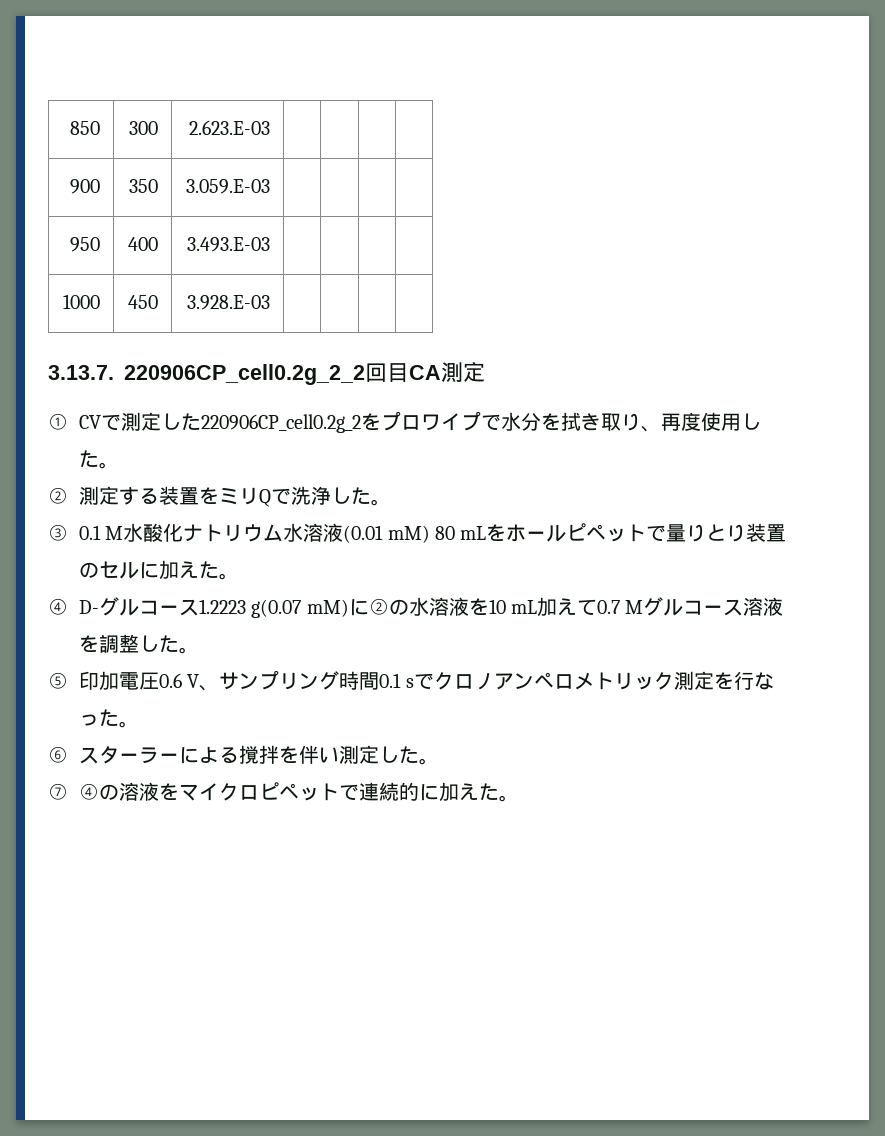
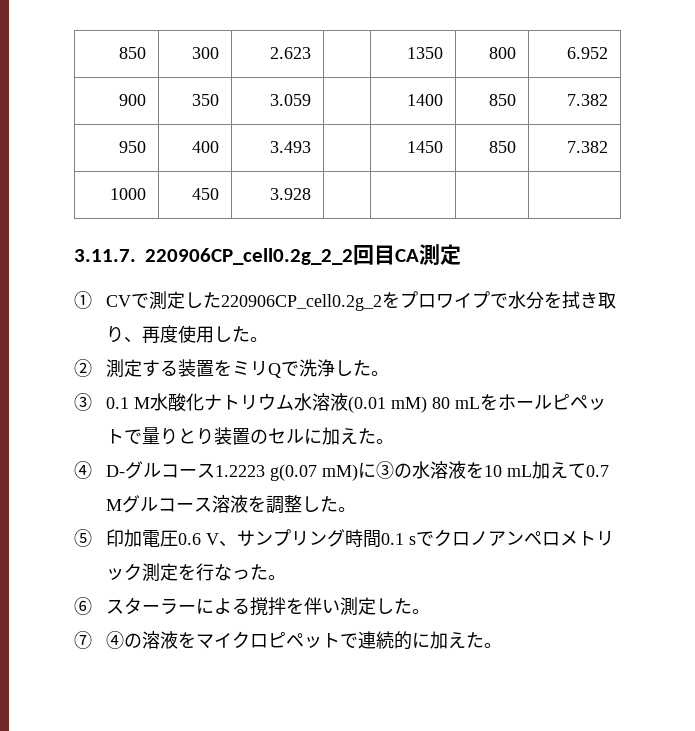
[189,120,271,135] [70,179,101,194] [129,179,159,193] [186,179,271,194] [70,237,101,252] [128,237,159,251] [187,237,271,252] 2.623.E-03 | | | | // 900 | 350 | 3.059.E-03 | | | | // 950 | 400 | 3.493.E-03 | | | | -> [269,47,311,59] [406,47,443,59] [488,47,516,59] [566,47,608,59] [118,94,146,106] [191,94,219,106] [269,94,311,106] [406,94,443,106] [488,94,516,106] [566,94,608,106] [118,141,146,153] [191,141,219,153] [269,141,311,153] [406,141,443,153] [488,141,516,153] [566,141,608,153] 2.623 | | 1350 | 800 | 6.952 // 900 | 350 | 3.059 | | 1400 | 850 | 7.382 // 950 | 400 | 3.493 | | 1450 | 850 | 7.382
[187,295,271,310] [48,365,114,380] 3.928.E-03 | | | | // 3.13.7. -> [269,188,311,200] [74,249,136,262] 3.928 | | | | // 3.11.7.
[368,598,389,615] ② -> [376,461,395,479] ③

